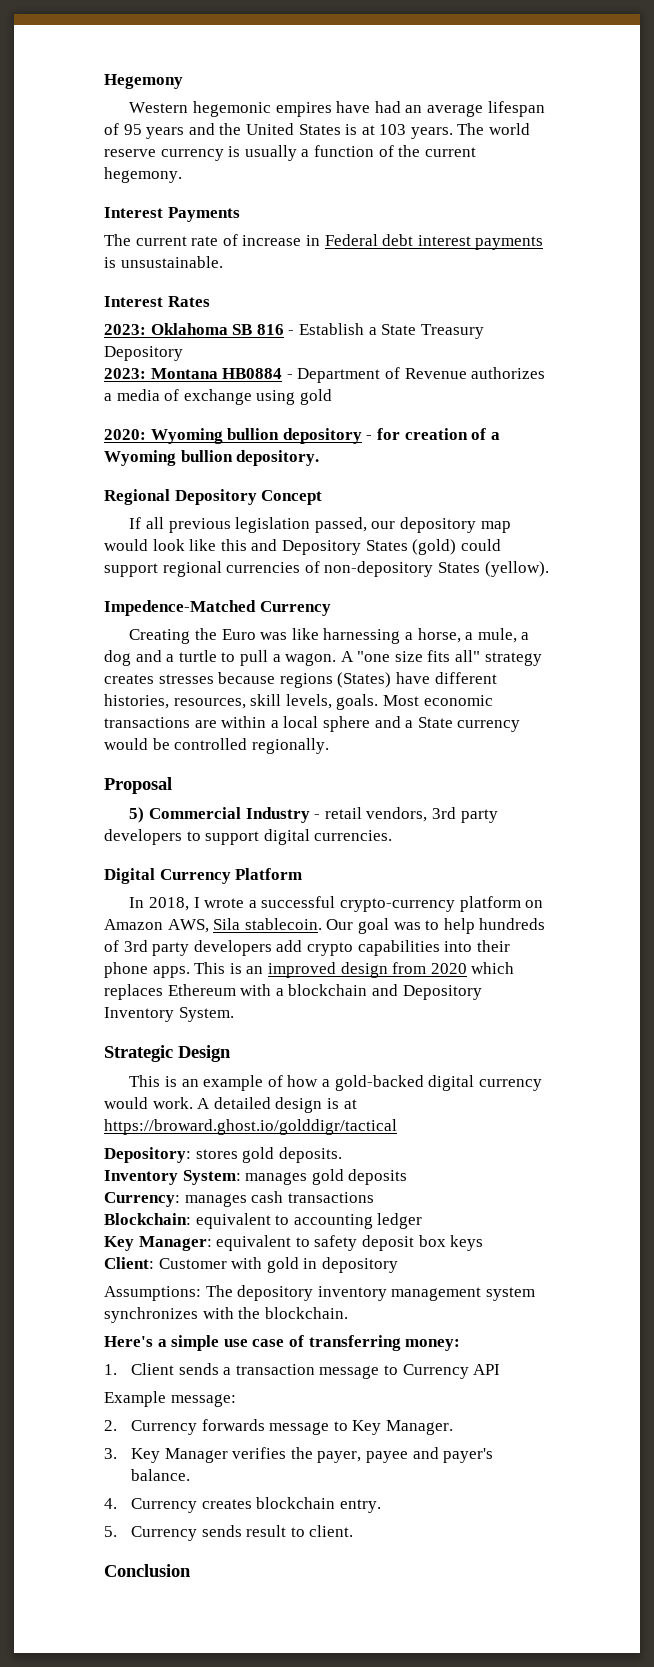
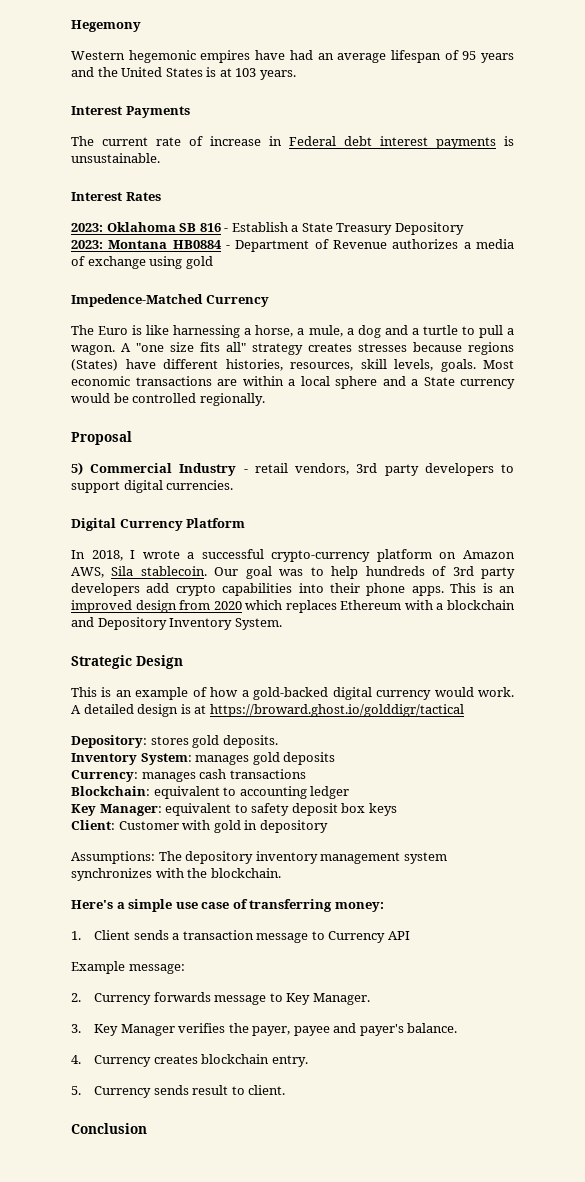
[457,123,531,135] [104,145,476,161] [104,167,182,183] The world reserve currency is usually a function of the current hegemony. -> (296, 75) none
[104,428,500,444] [104,450,320,466] [104,489,323,505] [129,517,511,533] [104,539,501,555] [104,561,549,577] [104,600,331,616] [129,628,288,644] 2020: Wyoming bullion depository - for creation of a Wyoming bullion depository. // Regional Depository Concept // If all previous legislation passed, our depository map would look like this and Depository States (gold) could support regional currencies of non-depository States (yellow). // Impedence-Matched Currency // Creating the Euro was -> [71,294,269,307] [71,325,143,335] Impedence-Matched Currency // The Euro is

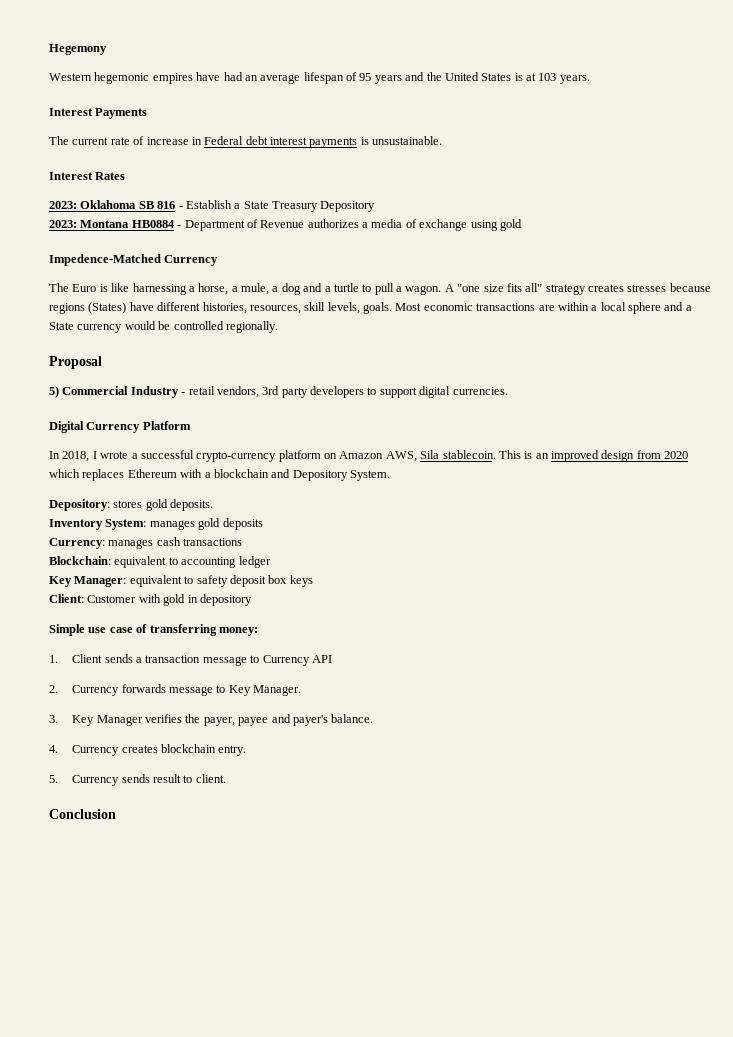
[214,566,515,579] [71,583,444,596] Our goal was to help hundreds of 3rd party developers add crypto capabilities into their phone apps. -> (496, 454) none
[169,618,233,630] Inventory -> (348, 475) none
[71,655,183,669] [71,687,514,700] [71,704,464,717] // Strategic Design // This is an example of how a gold-backed digital currency would work. A detailed design is at https://broward.ghost.io/golddigr/tactical -> (390, 475) none
[71,851,447,864] [71,868,281,881] [71,899,173,912] Assumptions: The depository inventory management system synchronizes with the blockchain. // Here's a simple -> [49,624,85,636] Simple
[71,961,185,974] // Example message: -> (332, 659) none

